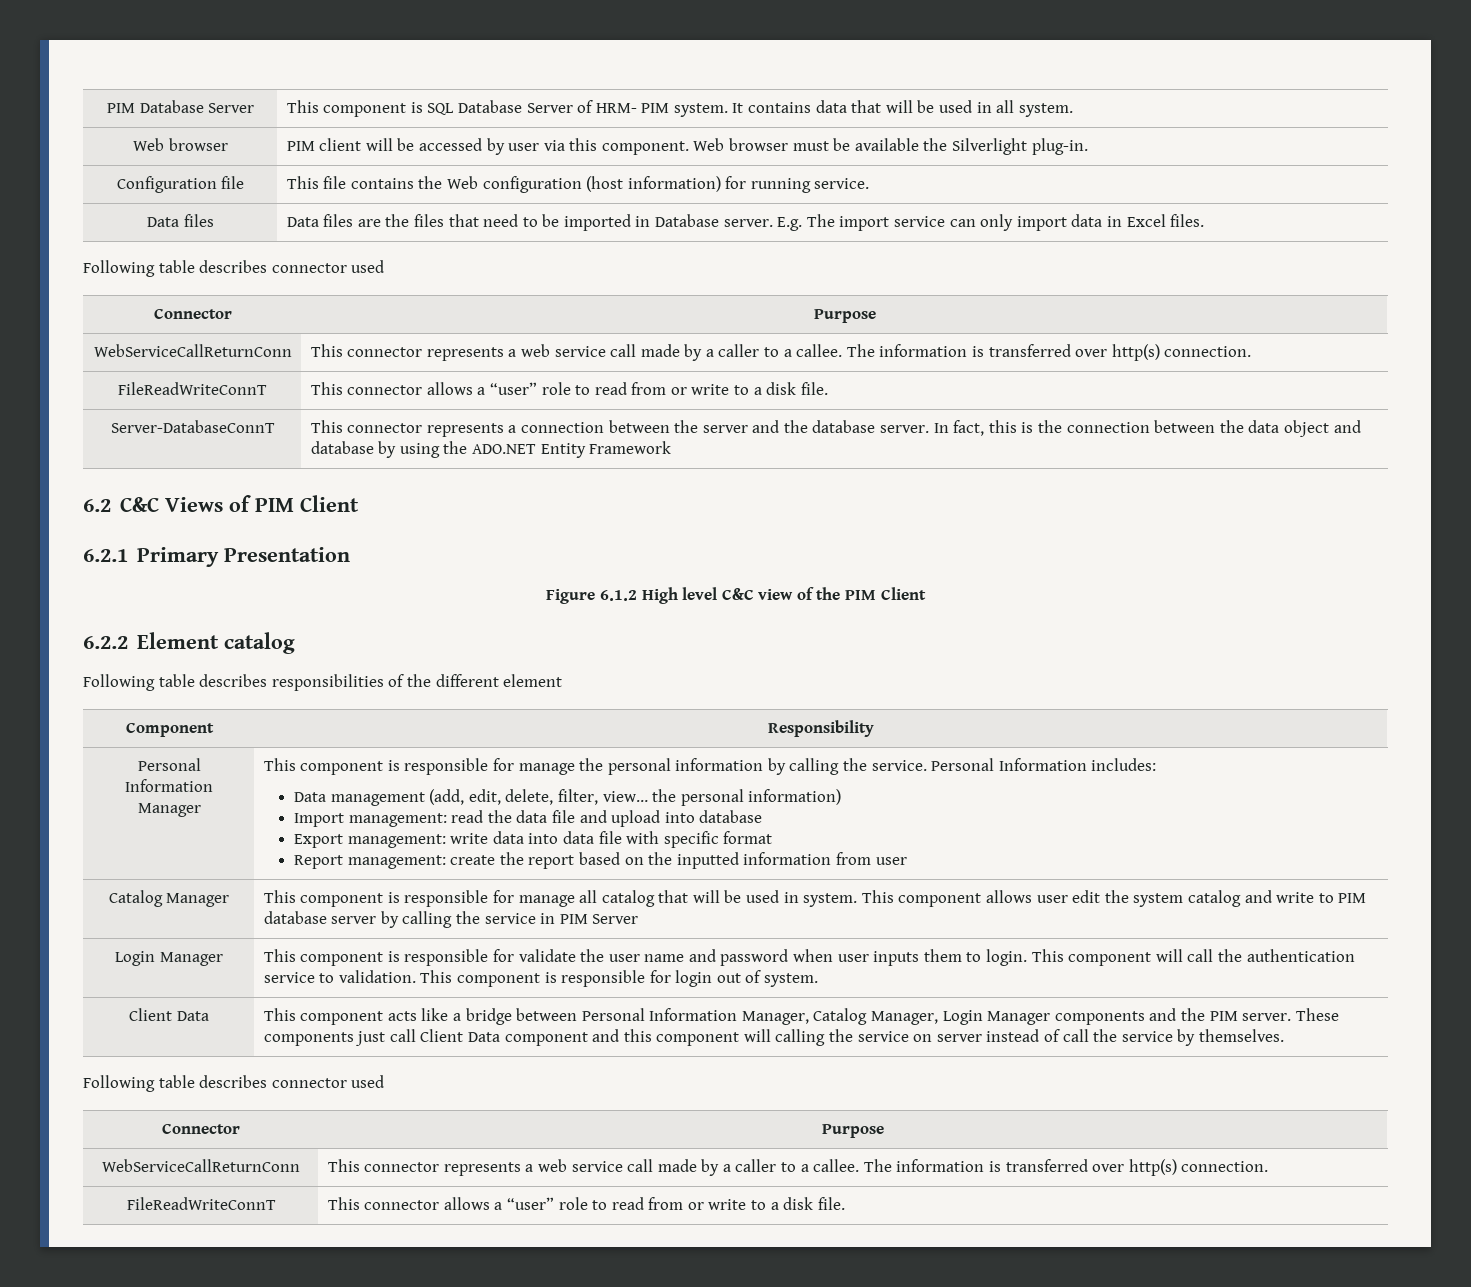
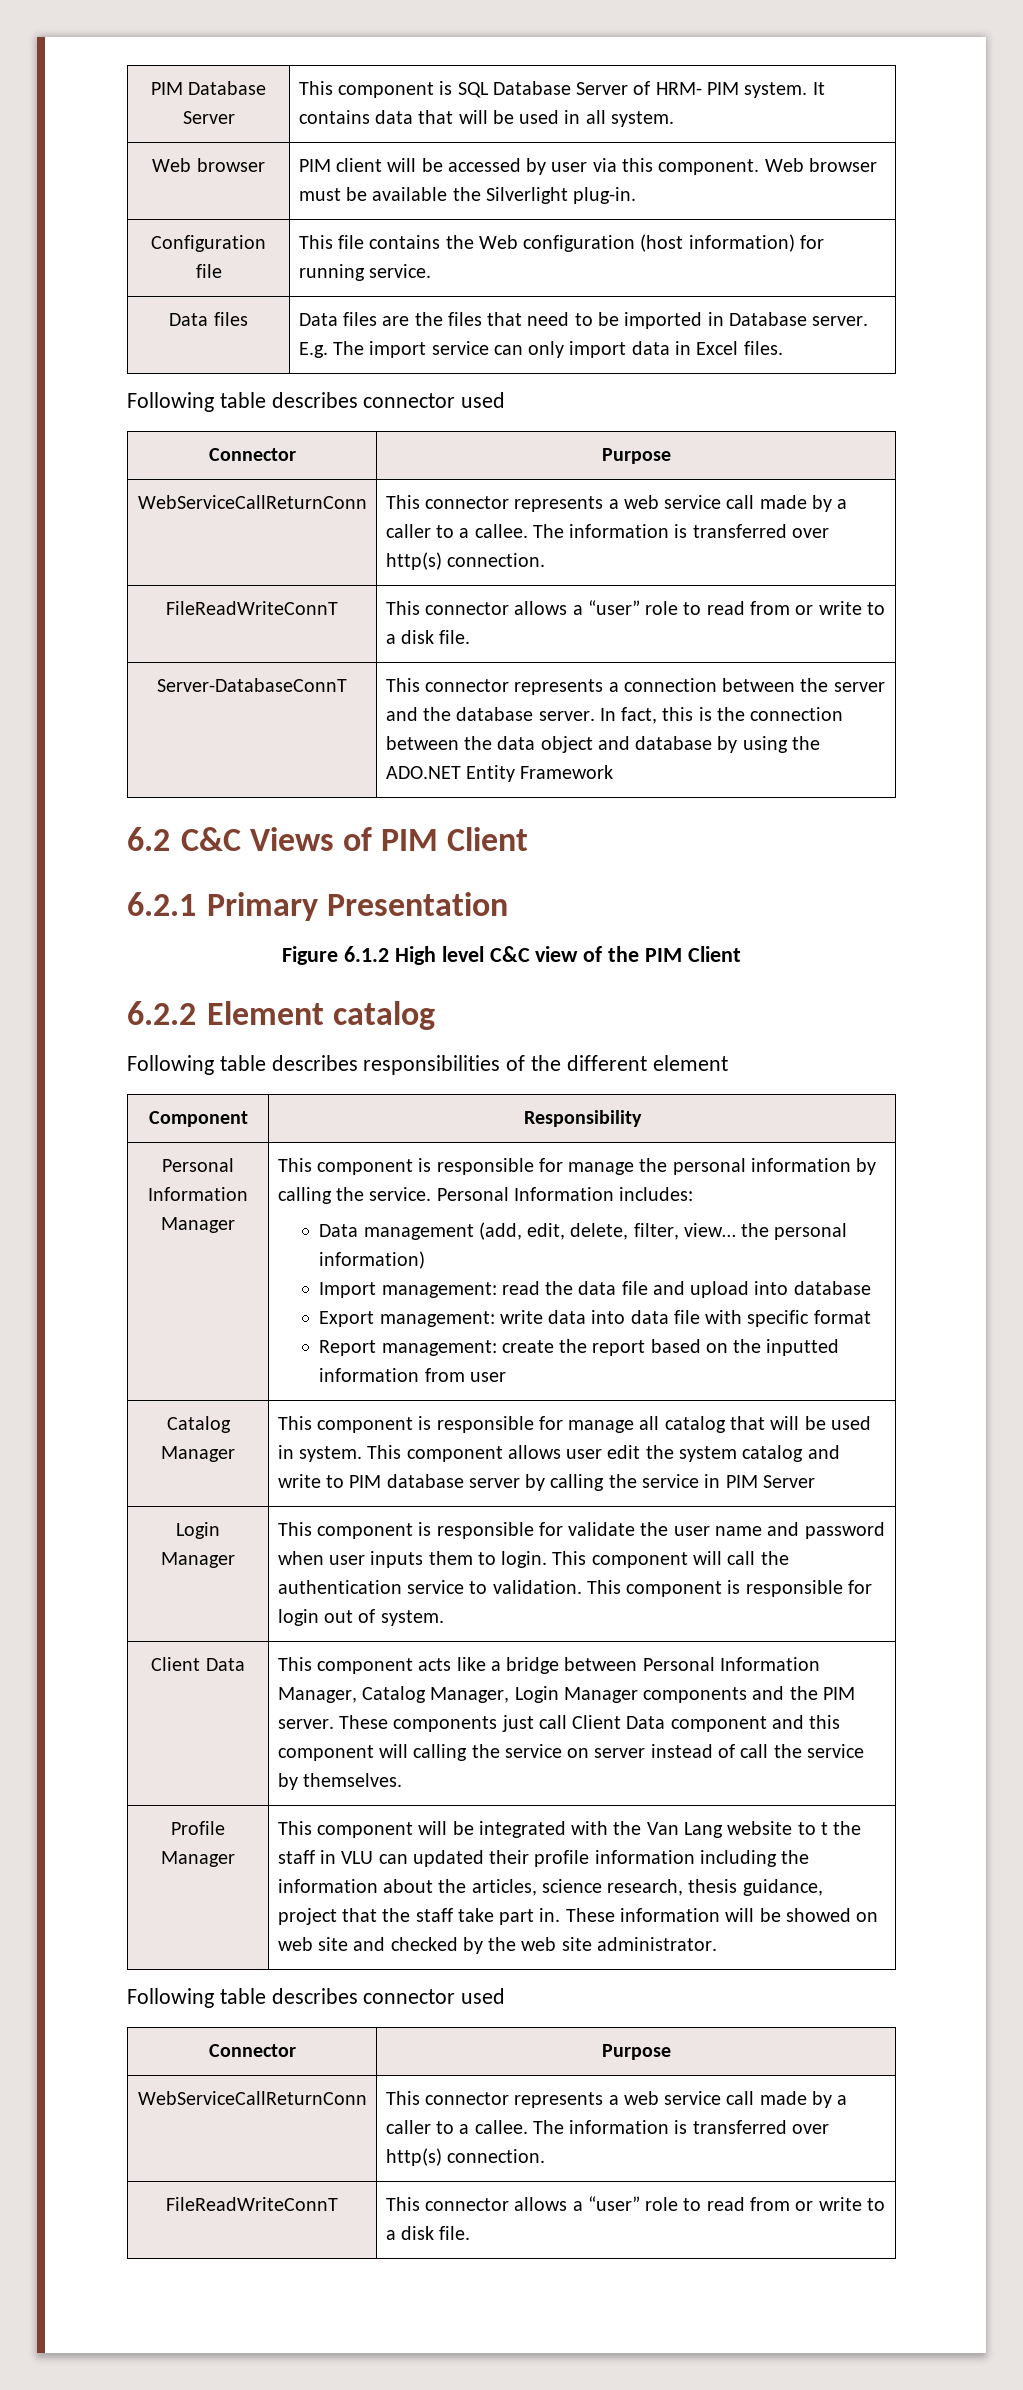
(1284, 1035) none -> [171,1821,225,1835] [161,1851,235,1867] [277,1821,862,1838] [277,1850,810,1867] [277,1879,823,1896] [277,1908,879,1925] [277,1937,717,1954] // Profile Manager | This component will be integrated with the Van Lang website to t the staff in VLU can updated their profile information including the information about the articles, science research, thesis guidance, project that the staff take part in. These information will be showed on web site and checked by the web site administrator.

